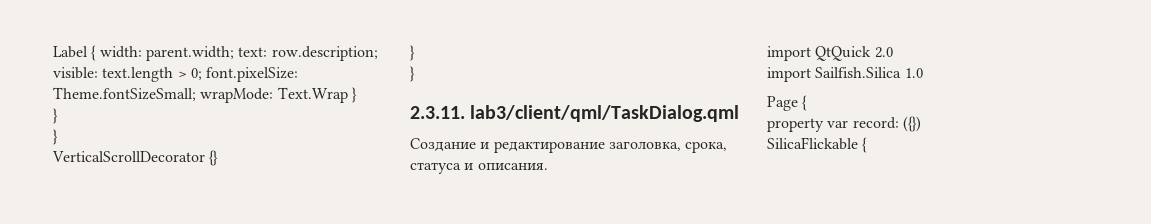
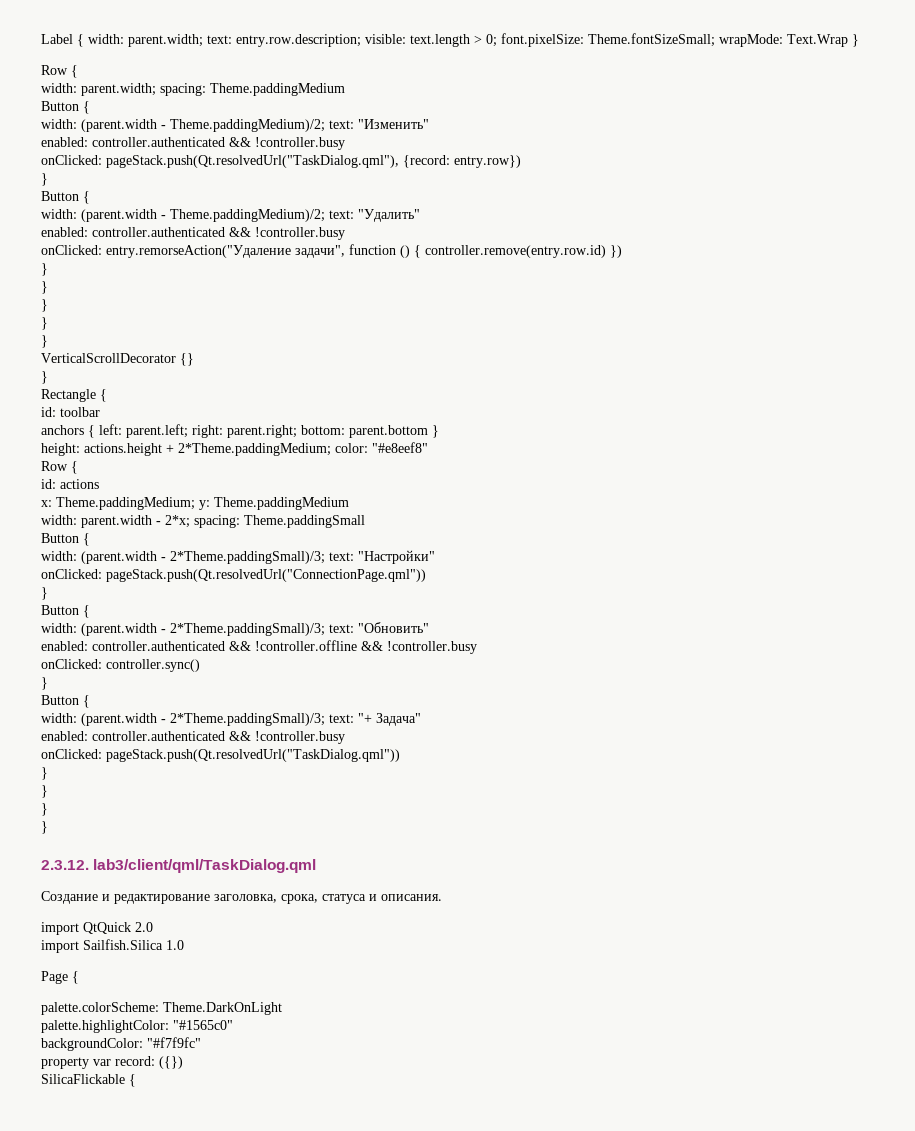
[271,46,378,61] row.description; -> [236,34,361,47] entry.row.description;
(357, 95) none -> [41,65,78,78] [41,83,345,96] [41,101,90,114] [41,119,429,132] [41,137,345,150] [41,155,521,168] [41,173,48,186] [41,191,90,204] [41,209,420,222] [41,227,345,240] [41,244,622,258] [41,263,48,276] [41,281,48,294] [41,299,48,312] // Row { // width: parent.width; spacing: Theme.paddingMedium // Button { // width: (parent.width - Theme.paddingMedium)/2; text: "Изменить" // enabled: controller.authenticated && !controller.busy // onClicked: pageStack.push(Qt.resolvedUrl("TaskDialog.qml"), {record: entry.row}) // } // Button { // width: (parent.width - Theme.paddingMedium)/2; text: "Удалить" // enabled: controller.authenticated && !controller.busy // onClicked: entry.remorseAction("Удаление задачи", function () { controller.remove(entry.row.id) }) // } // } // }
[410,66,415,82] [410,106,465,119] } // 2.3.11. -> [41,389,107,402] [41,407,100,417] [41,424,439,438] [41,442,428,456] [41,461,78,474] [41,479,99,489] [41,497,349,510] [41,515,365,528] [41,533,90,546] [41,550,435,564] [41,569,426,582] [41,587,48,600] [41,605,90,618] [41,622,429,636] [41,640,477,654] [41,659,200,672] [41,677,48,690] [41,695,90,708] [41,713,421,726] [41,731,345,744] [41,749,400,762] [41,767,48,780] [41,785,48,798] [41,803,48,816] [41,821,48,834] [41,860,89,870] Rectangle { // id: toolbar // anchors { left: parent.left; right: parent.right; bottom: parent.bottom } // height: actions.height + 2*Theme.paddingMedium; color: "#e8eef8" // Row { // id: actions // x: Theme.paddingMedium; y: Theme.paddingMedium // width: parent.width - 2*x; spacing: Theme.paddingSmall // Button { // width: (parent.width - 2*Theme.paddingSmall)/3; text: "Настройки" // onClicked: pageStack.push(Qt.resolvedUrl("ConnectionPage.qml")) // } // Button { // width: (parent.width - 2*Theme.paddingSmall)/3; text: "Обновить" // enabled: controller.authenticated && !controller.offline && !controller.busy // onClicked: controller.sync() // } // Button { // width: (parent.width - 2*Theme.paddingSmall)/3; text: "+ Задача" // enabled: controller.authenticated && !controller.busy // onClicked: pageStack.push(Qt.resolvedUrl("TaskDialog.qml")) // } // } // } // } // 2.3.12.
(808, 103) none -> [41,1002,282,1015] [41,1020,233,1033] [41,1037,201,1051] // palette.colorScheme: Theme.DarkOnLight // palette.highlightColor: "#1565c0" // backgroundColor: "#f7f9fc"

